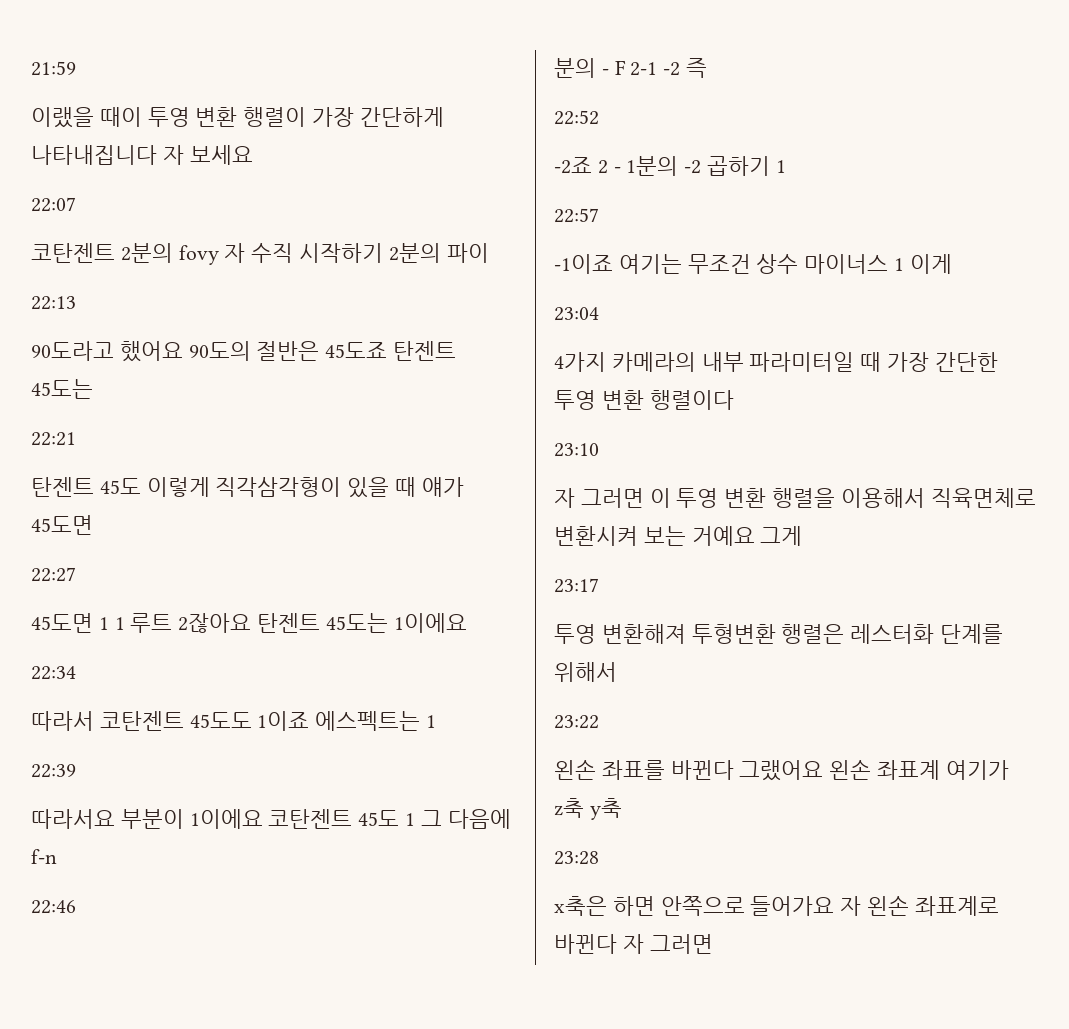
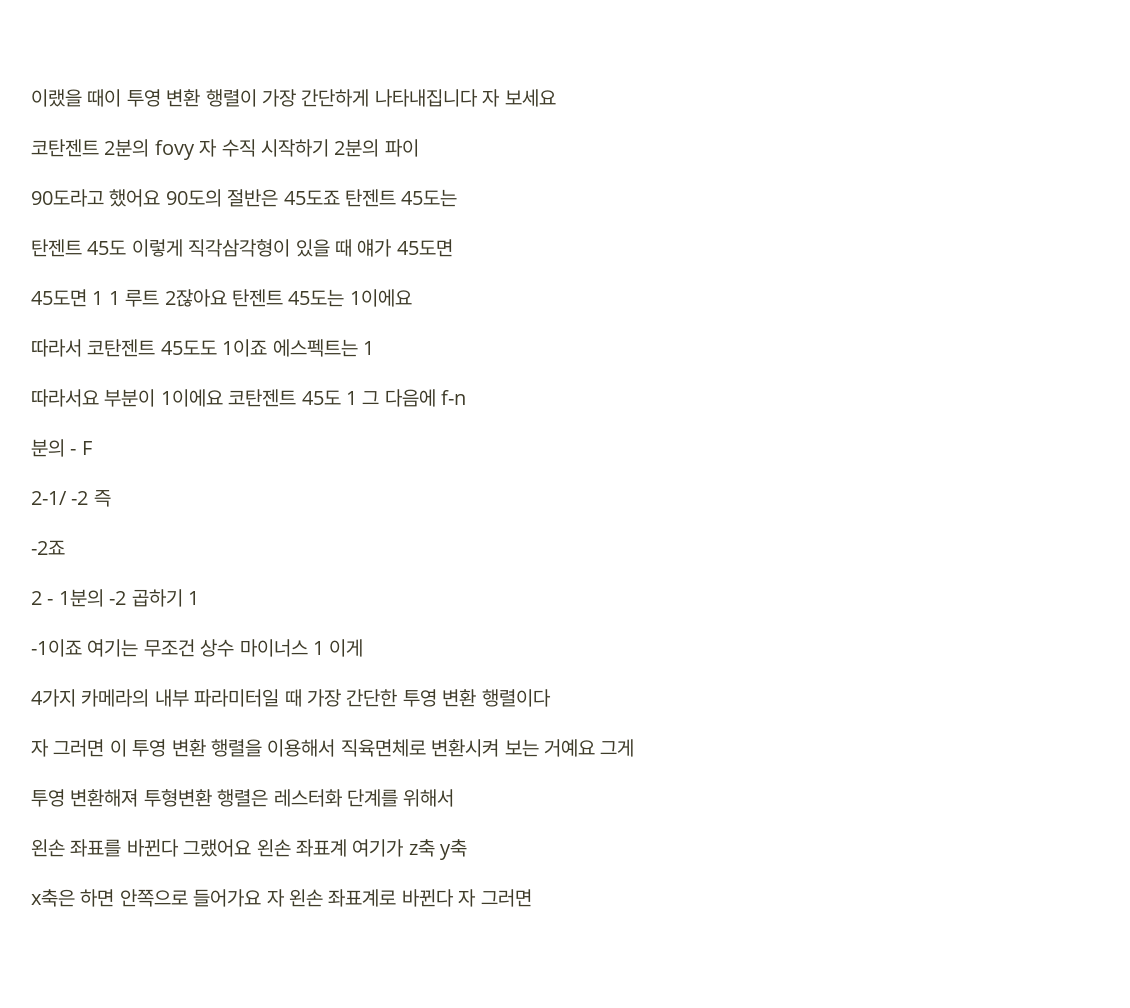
[31,61,76,76] 21:59 // -> (31, 98) none
[31,197,76,212] // 22:07 -> (556, 98) none
[31,296,76,310] // 22:13 -> (419, 148) none
[31,432,76,446] // 22:21 -> (458, 198) none
[31,567,76,582] // 22:27 -> (453, 248) none
[31,666,76,680] // 22:34 -> (412, 298) none
[31,764,76,778] // 22:39 -> (374, 348) none
[31,900,76,914] // 22:46 -> (467, 397) none
[630,62,658,76] 2-1 -> [31,491,67,505] // 2-1/
[554,110,599,125] [554,157,592,174] 22:52 // -2죠 -> [31,540,65,555] -2죠 //
[554,208,599,223] // 22:57 -> (200, 598) none
[554,307,599,321] // 23:04 -> (364, 648) none
[554,443,599,457] // 23:10 -> (551, 698) none
[554,578,599,593] // 23:17 -> (635, 748) none
[554,715,599,729] // 23:22 -> (455, 798) none
[554,851,599,865] // 23:28 -> (468, 849) none

